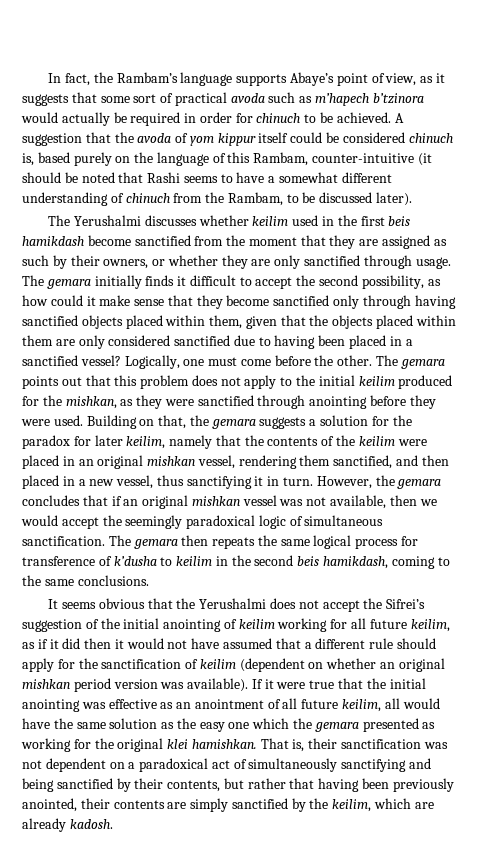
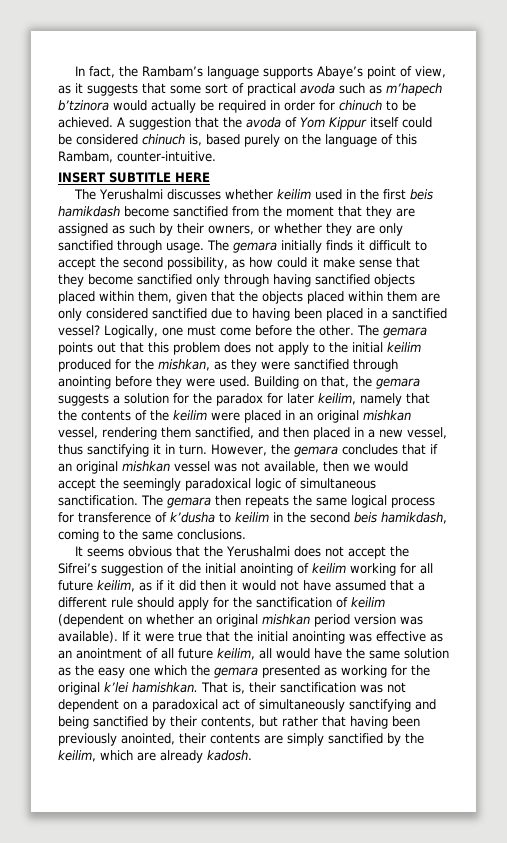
[189,133,256,146] yom kippur -> [300,117,367,130] Yom Kippur
[312,153,432,166] [22,172,392,183] [22,192,413,206] counter-intuitive (it should be noted that Rashi seems to have a somewhat different understanding of chinuch from the Rambam, to be discussed later). -> [117,151,216,162] [58,172,210,183] counter-intuitive. // INSERT SUBTITLE HERE
[167,739,189,749] klei -> [104,682,129,693] k’lei

